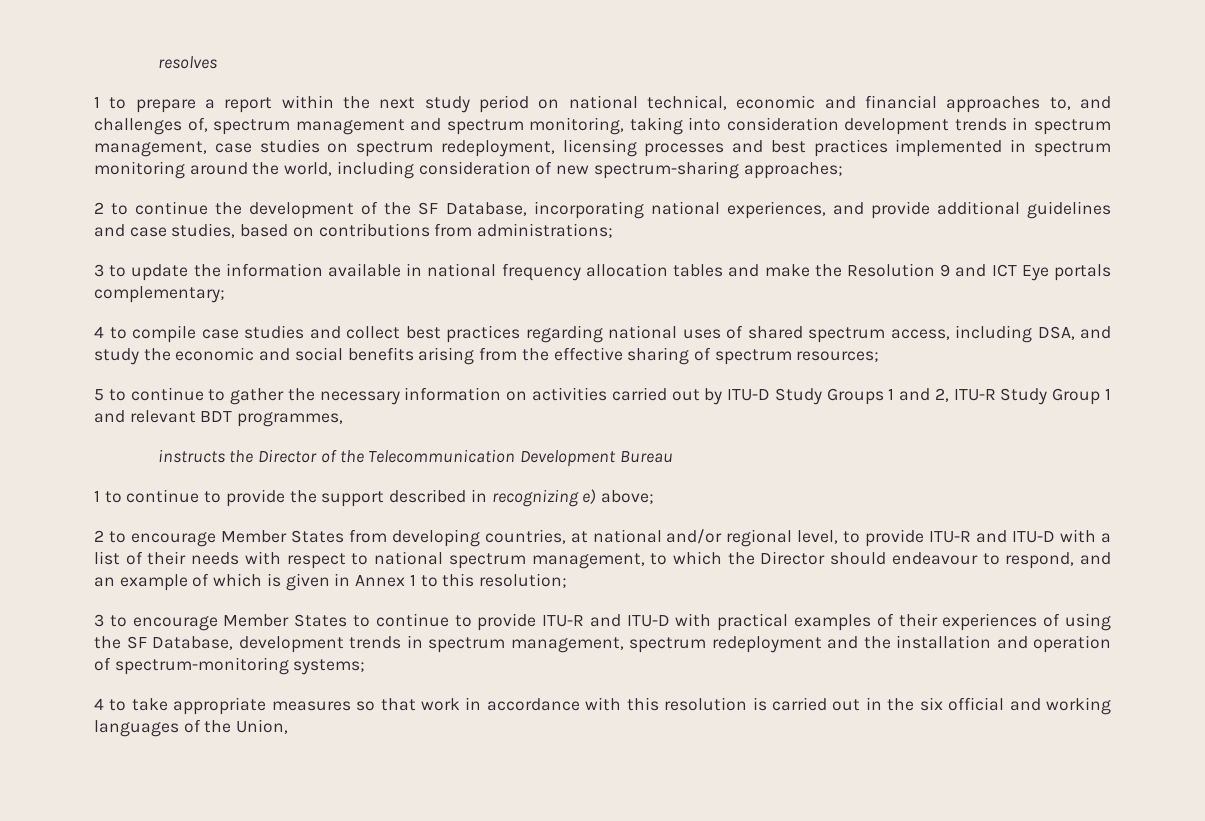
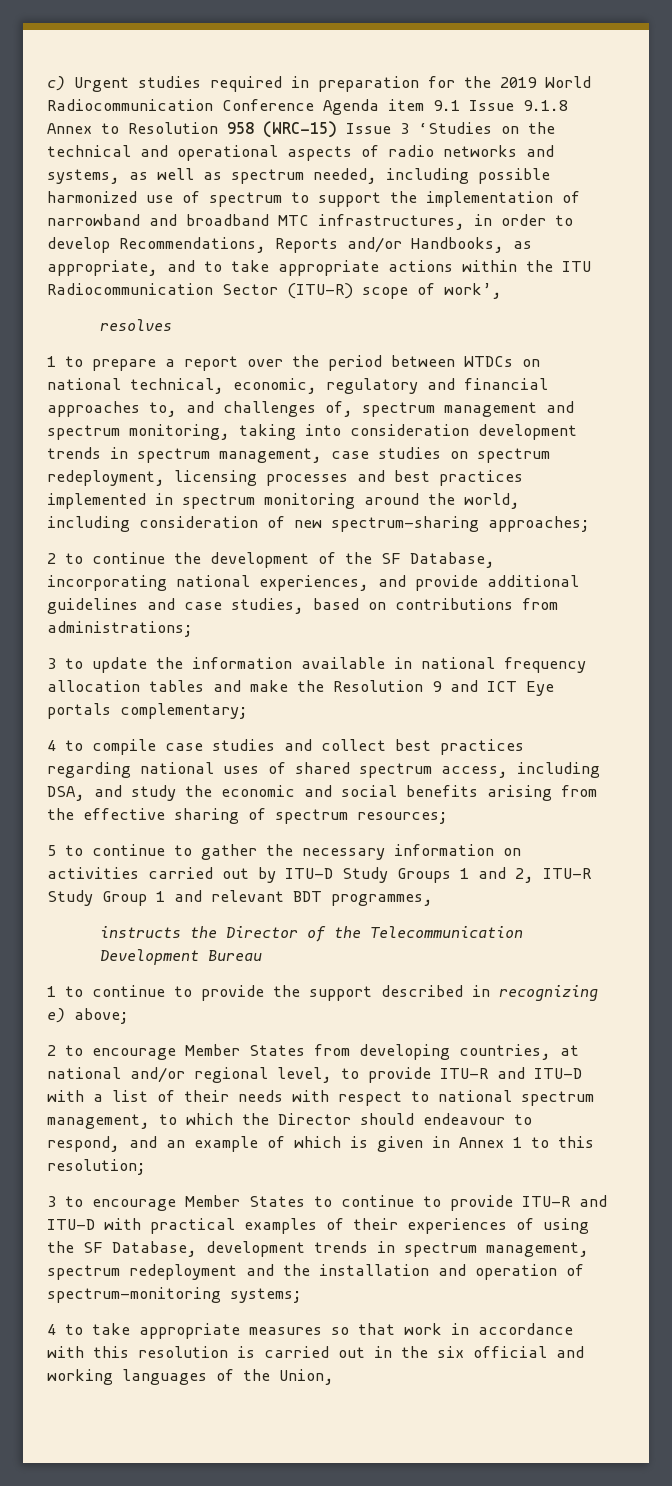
(157, 62) none -> [47,76,591,92] [47,99,568,115] [47,121,555,138] [47,145,554,161] [47,168,550,184] [47,191,580,207] [47,214,573,230] [47,237,532,253] [47,260,591,276] [47,283,502,299] c) Urgent studies required in preparation for the 2019 World Radiocommunication Conference Agenda item 9.1 Issue 9.1.8 Annex to Resolution 958 (WRC-15) Issue 3 ‘Studies on the technical and operational aspects of radio networks and systems, as well as spectrum needed, including possible harmonized use of spectrum to support the implementation of narrowband and broadband MTC infrastructures, in order to develop Recommendations, Reports and/or Handbooks, as appropriate, and to take appropriate actions within the ITU Radiocommunication Sector (ITU-R) scope of work’, //
[281,95,529,113] within the next study period -> [247,355,513,371] over the period between WTDCs
[736,95,816,109] economic -> [233,378,418,394] economic, regulatory

